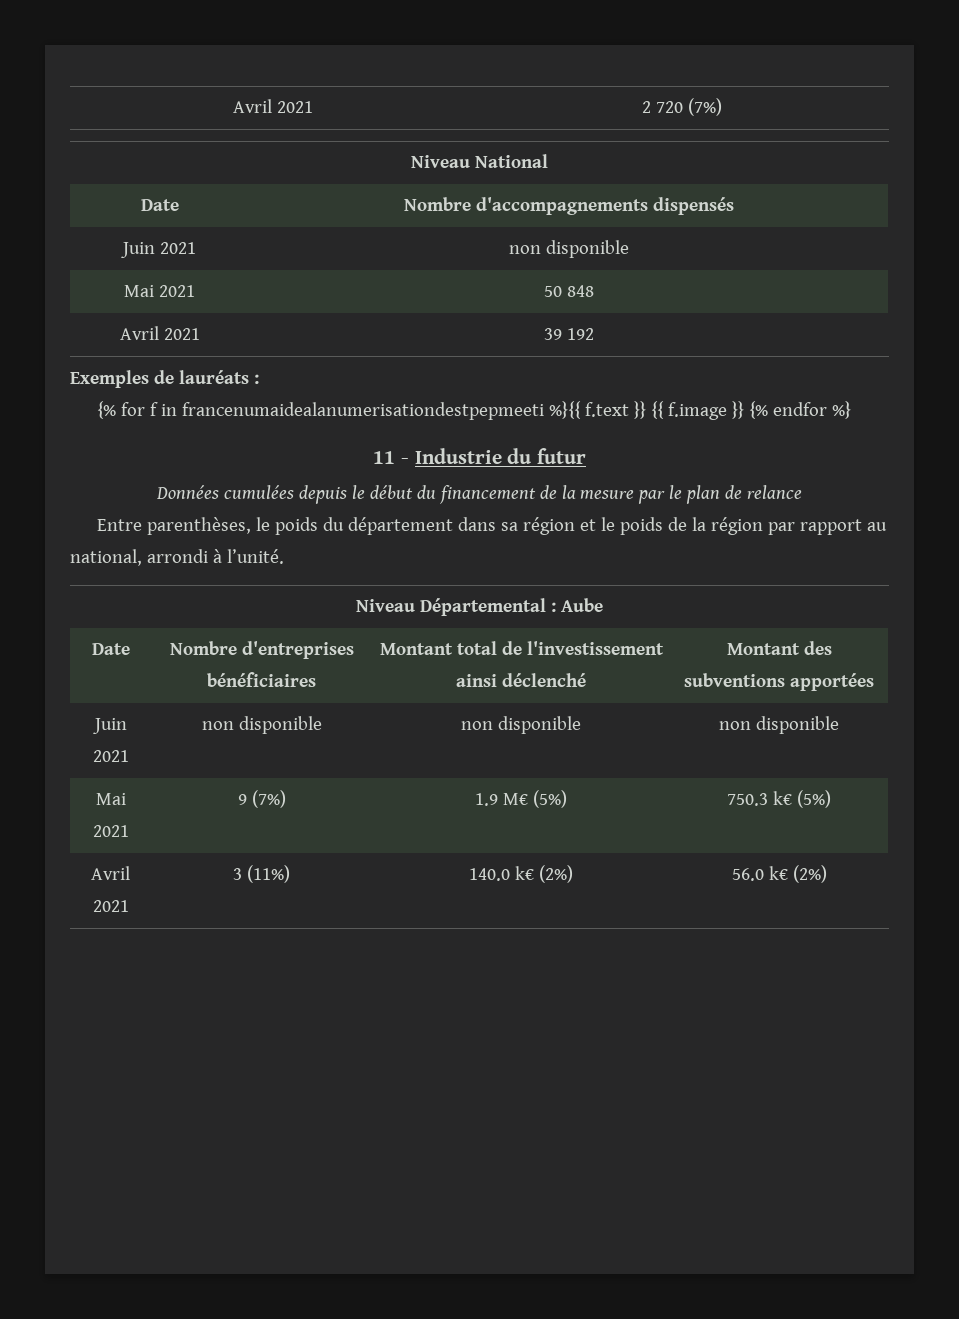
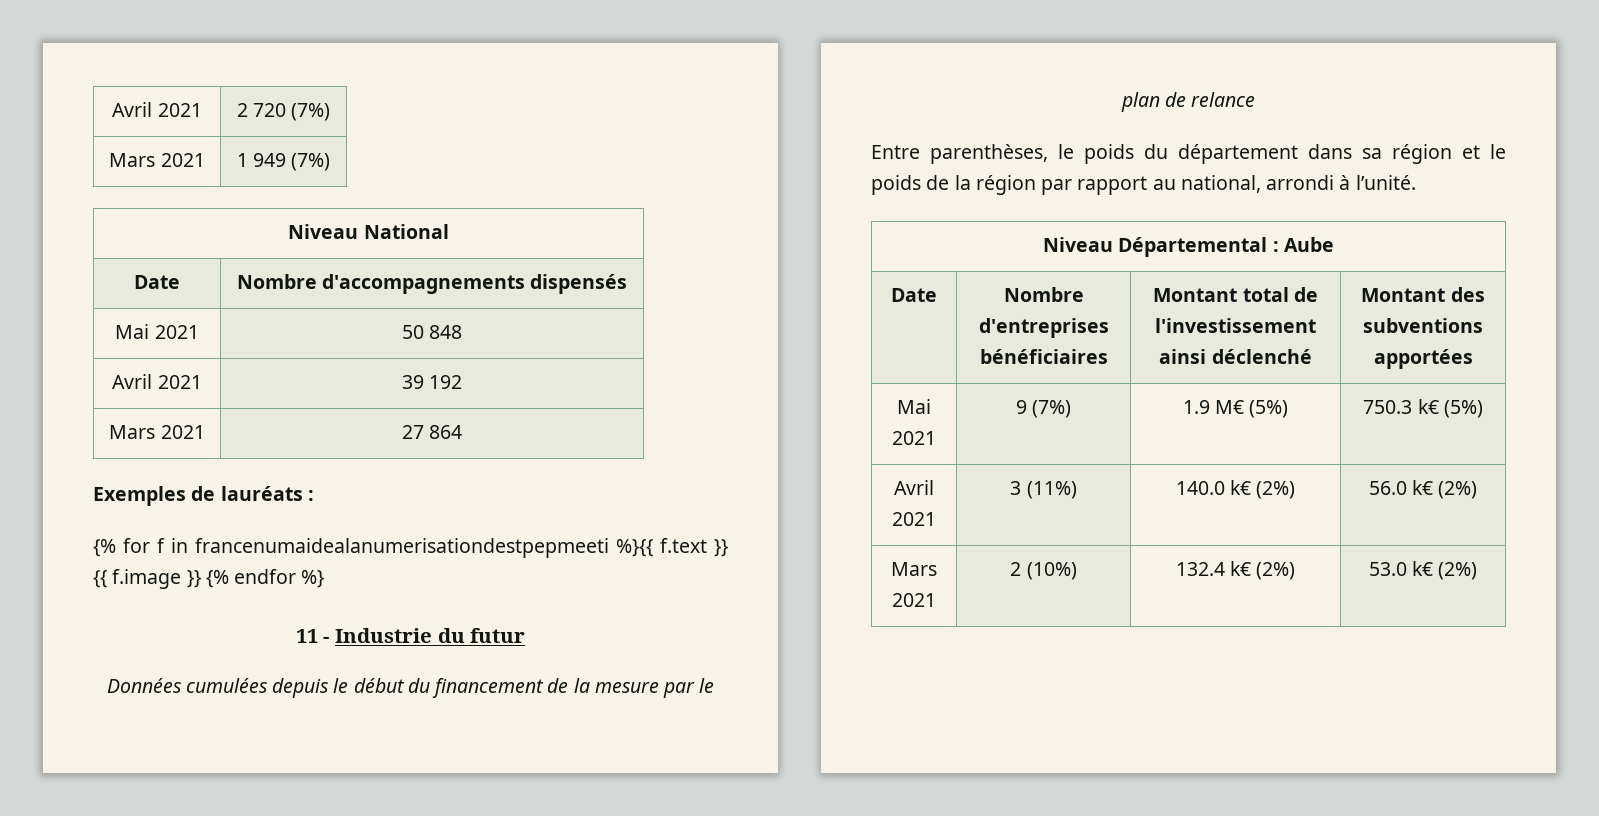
(722, 107) none -> [109,153,205,167] [236,153,331,171] // Mars 2021 | 1 949 (7%)
[121,242,196,258] [508,240,629,258] // Juin 2021 | non disponible -> (628, 284) none
(594, 334) none -> [109,425,205,439] [401,425,463,439] // Mars 2021 | 27 864
[92,718,127,734] [92,750,129,762] [201,716,322,734] [461,716,581,734] [719,716,839,734] // Juin 2021 | non disponible | non disponible | non disponible -> (1473, 359) none
(827, 874) none -> [891,562,937,576] [892,593,936,607] [1010,562,1077,580] [1175,561,1296,580] [1368,561,1478,580] // Mars 2021 | 2 (10%) | 132.4 k€ (2%) | 53.0 k€ (2%)

